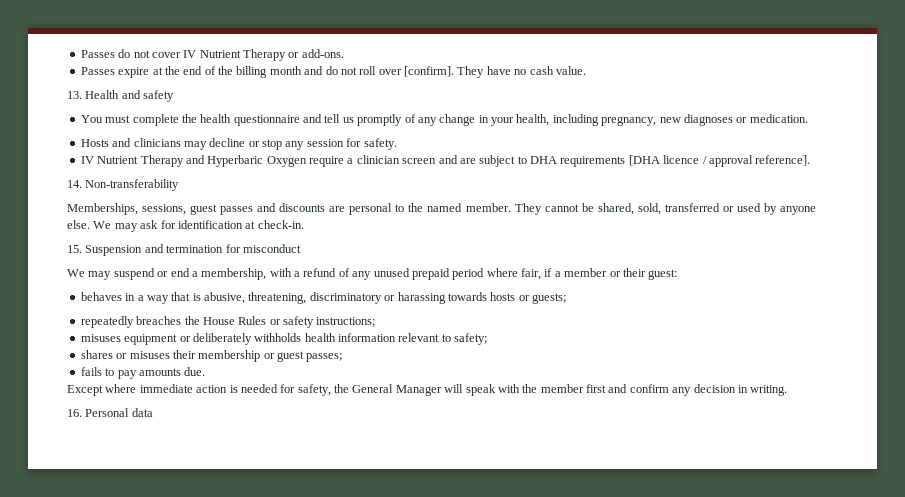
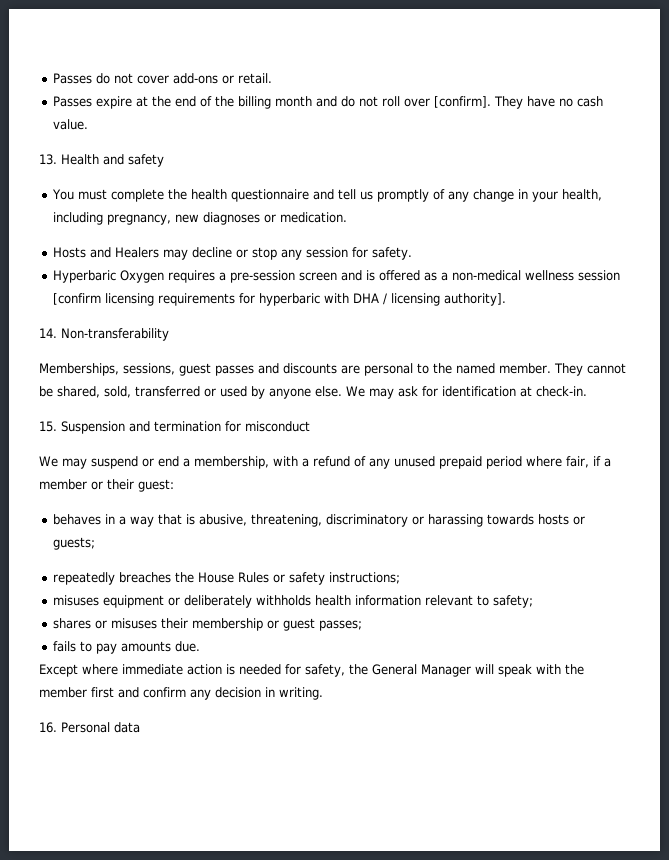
[183,49,344,61] IV Nutrient Therapy or add-ons. -> [173,73,273,84] add-ons or retail.
[133,138,181,147] clinicians -> [115,247,160,258] Healers
[80,155,811,167] IV Nutrient Therapy and Hyperbaric Oxygen require a clinician screen and are subject to DHA requirements [DHA licence / approval reference]. -> [53,270,621,283] [53,293,507,306] Hyperbaric Oxygen requires a pre-session screen and is offered as a non-medical wellness session [confirm licensing requirements for hyperbaric with DHA / licensing authority].

